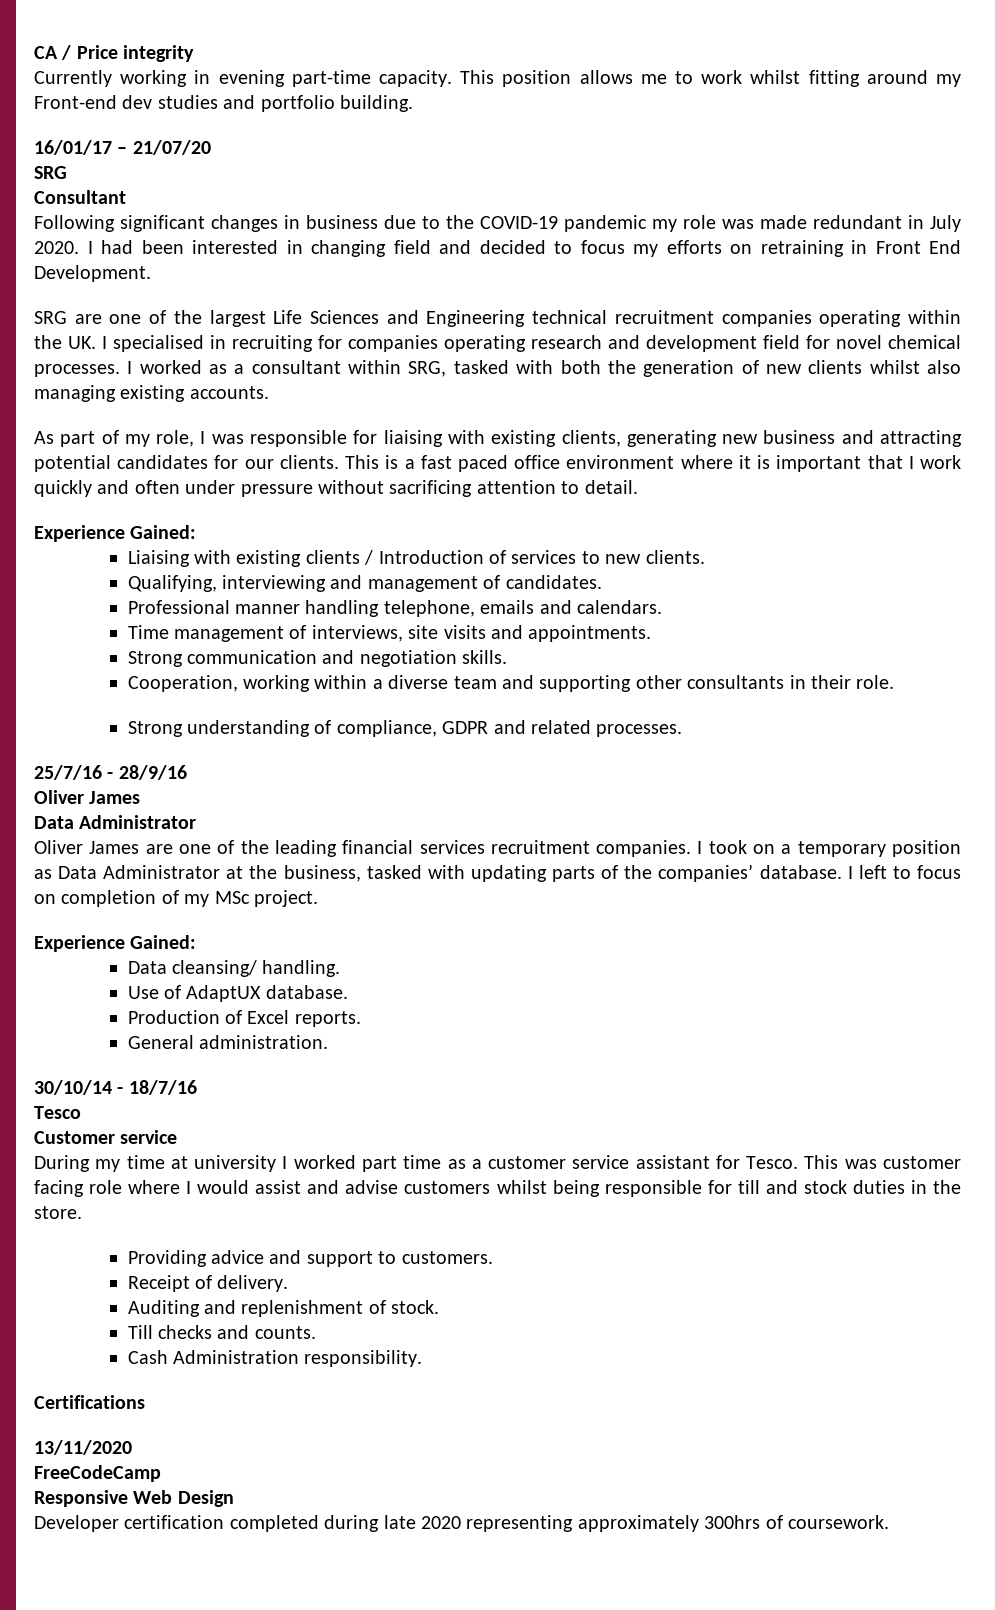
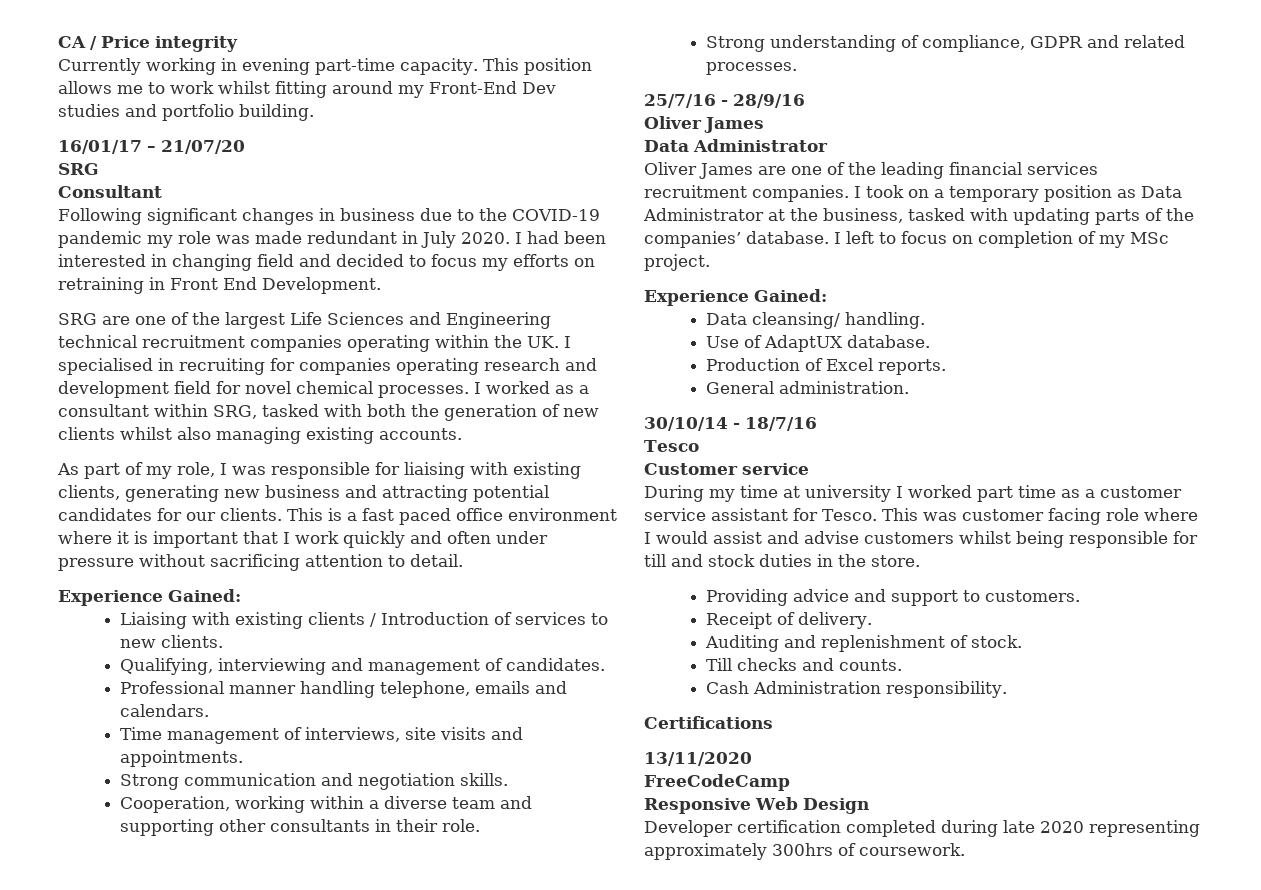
[34,95,153,109] Front-end dev -> [429,81,556,94] Front-End Dev

